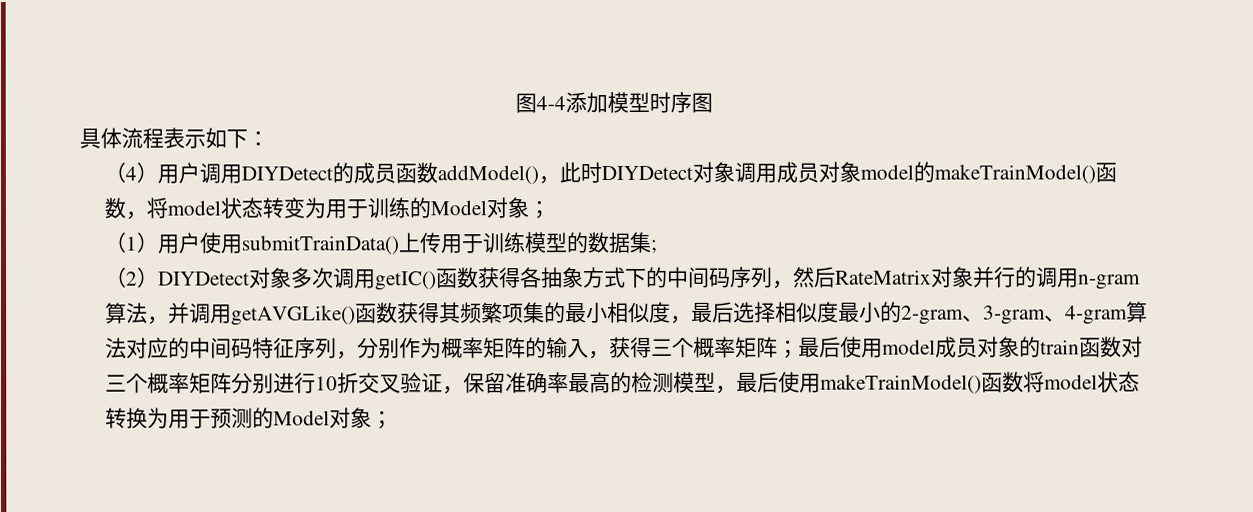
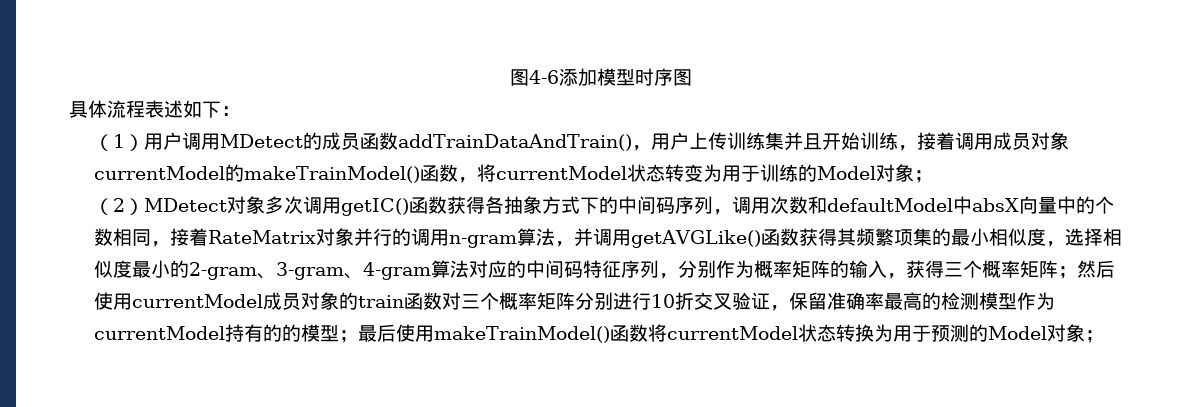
[514,93,566,114] 图4-4 -> [509,69,559,86] 图4-6
[184,129,206,149] 示 -> [164,100,183,118] 述
[124,166,137,181] 4 -> [113,134,126,148] 1
[240,166,333,181] DIYDetect -> [220,134,304,148] MDetect
[436,161,735,185] addModel()，此时DIYDetect对象 -> [398,132,956,151] addTrainDataAndTrain()，用户上传训练集并且开始训练，接着
[859,164,914,180] model -> [94,166,226,180] currentModel
[166,200,221,216] model -> [496,166,628,180] currentModel
[124,231,657,255] [104,267,250,288] 1）用户使用submitTrainData()上传用于训练模型的数据集; // （2）DIYDetect -> [113,198,228,215] 2）MDetect
[792,266,836,288] 然后 -> [732,196,1115,214] [94,228,209,247] 调用次数和defaultModel中absX向量中的个数相同，接着
[690,301,734,323] 最后 -> (1066, 244) none
[797,336,936,358] 最后使用model -> [1077,260,1116,278] [94,292,264,310] 然后使用currentModel
[714,385,737,394] ， -> [1017,292,1056,310] [94,324,359,343] 作为currentModel持有的的模型；
[1043,374,1098,390] model -> [667,326,799,340] currentModel

